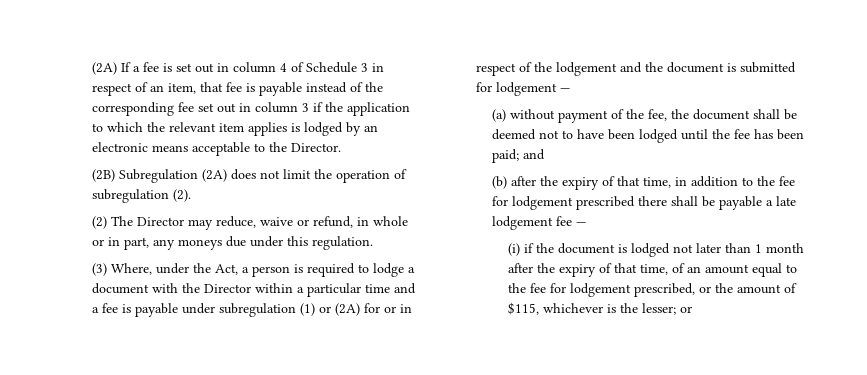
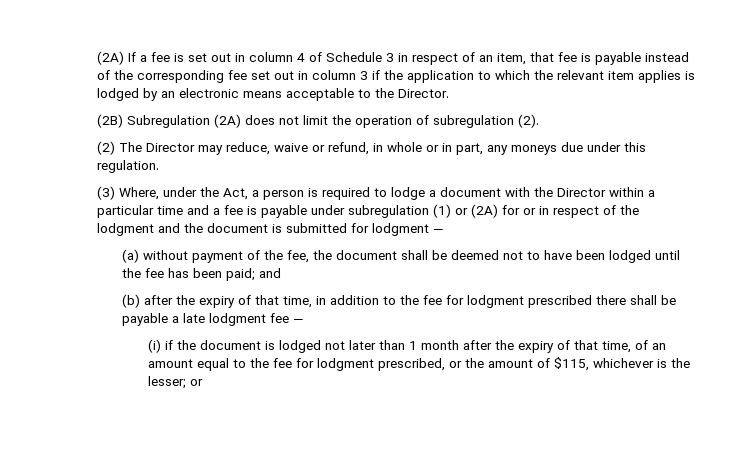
[556,62,618,76] lodgement -> [96,223,154,236] lodgment
[496,82,558,96] lodgement -> [371,223,429,236] lodgment
[512,196,574,210] lodgement -> [467,295,525,308] lodgment
[492,216,554,230] lodgement -> [209,313,267,326] lodgment
[569,283,631,297] lodgement -> [316,358,374,371] lodgment

